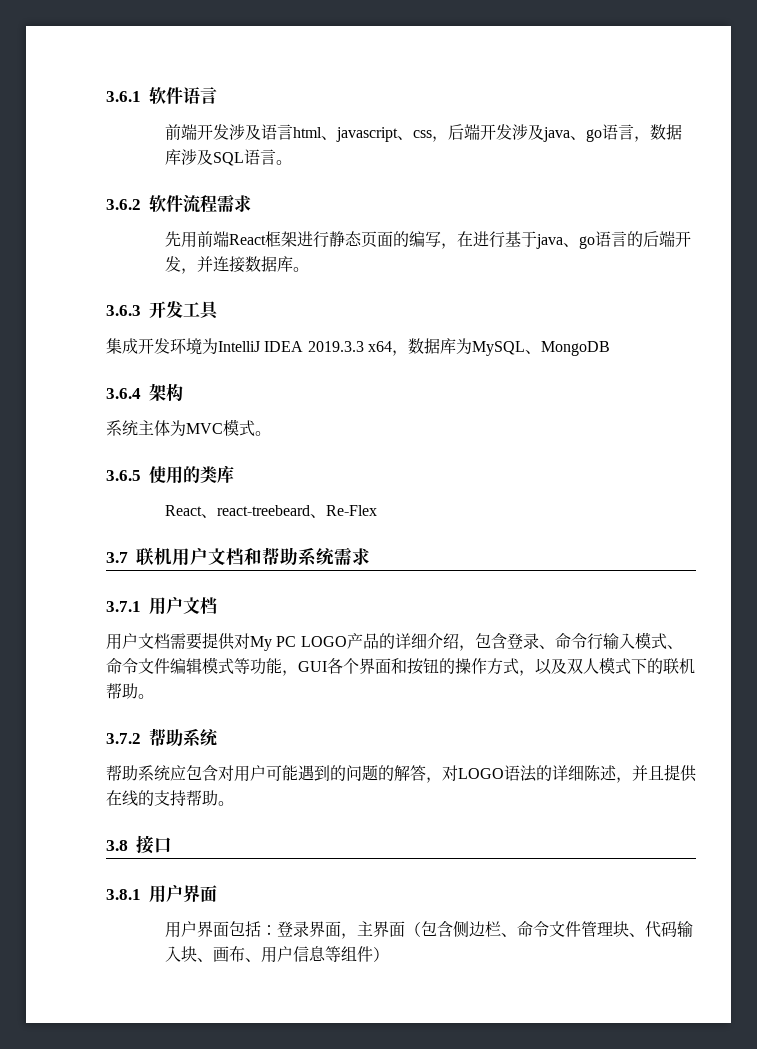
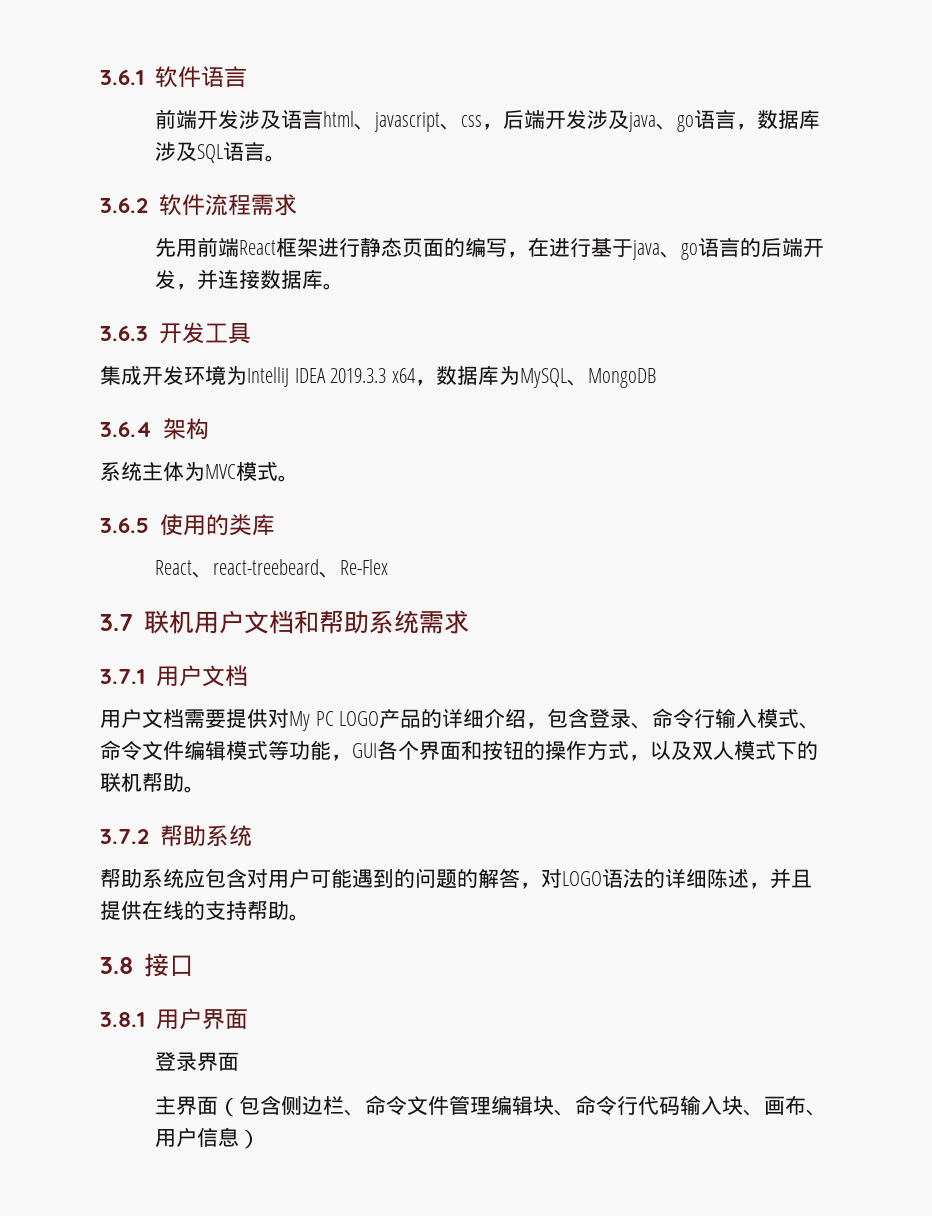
[165,921,278,938] 用户界面包括： -> (248, 1019) none
[341,933,358,939] ， -> (239, 1061) //
[613,921,646,937] 块、 -> [490,1095,638,1116] 编辑块、命令行
[325,946,374,962] 等组件 -> (239, 1137) none

